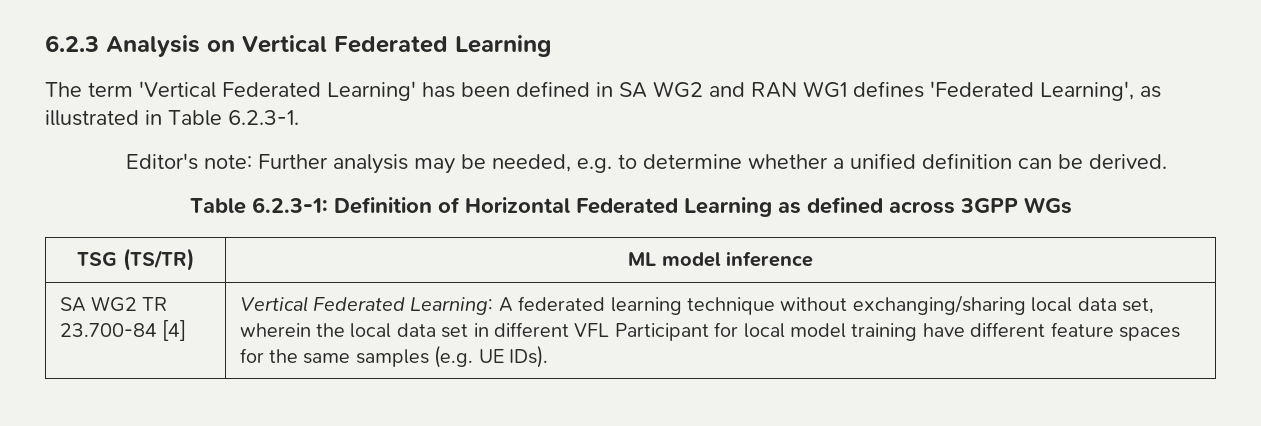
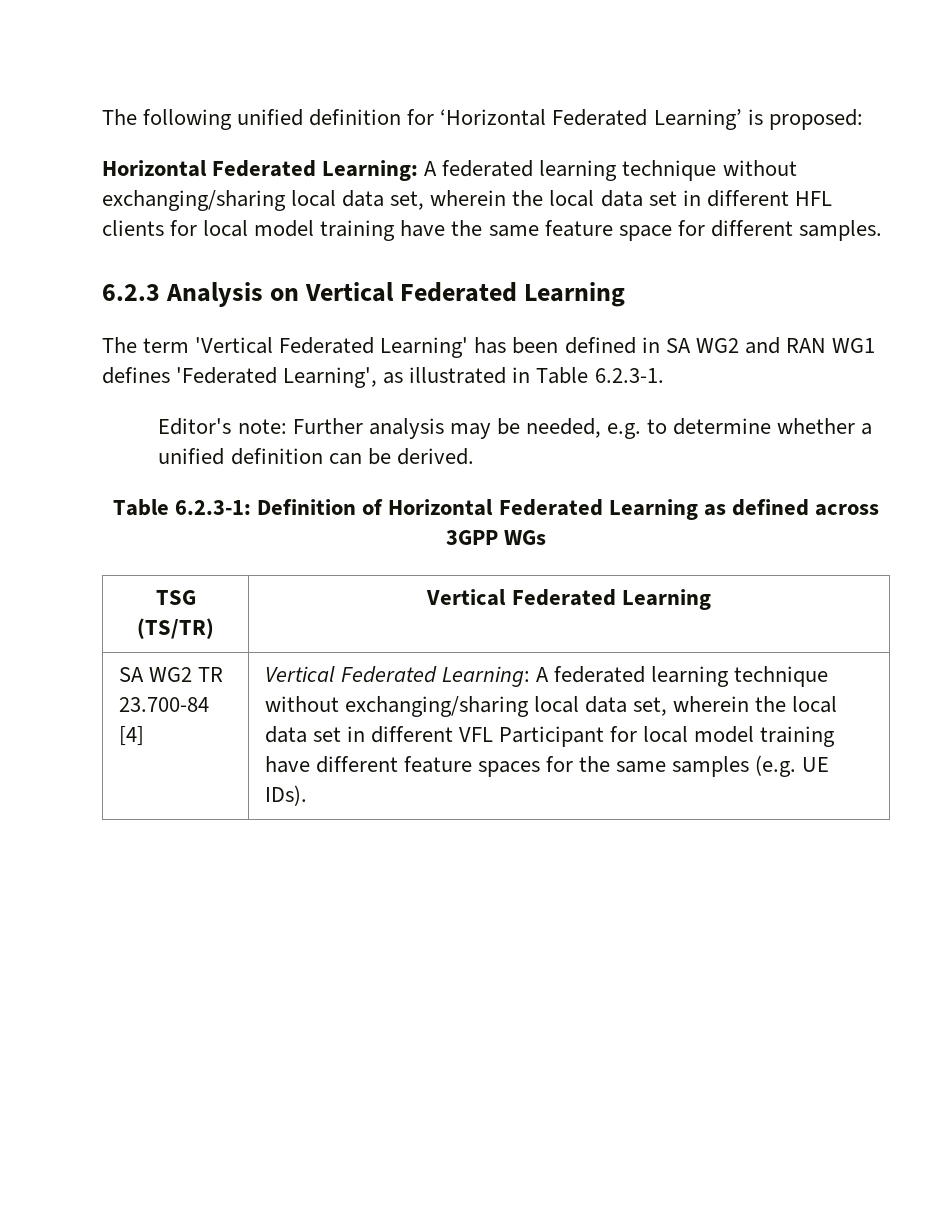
(45, 43) none -> [102,109,863,130] [102,160,797,181] [102,190,832,211] [102,220,882,241] The following unified definition for ‘Horizontal Federated Learning’ is proposed: // Horizontal Federated Learning: A federated learning technique without exchanging/sharing local data set, wherein the local data set in different HFL clients for local model training have the same feature space for different samples. //
[628,251,813,267] ML model inference -> [426,589,711,610] Vertical Federated Learning

